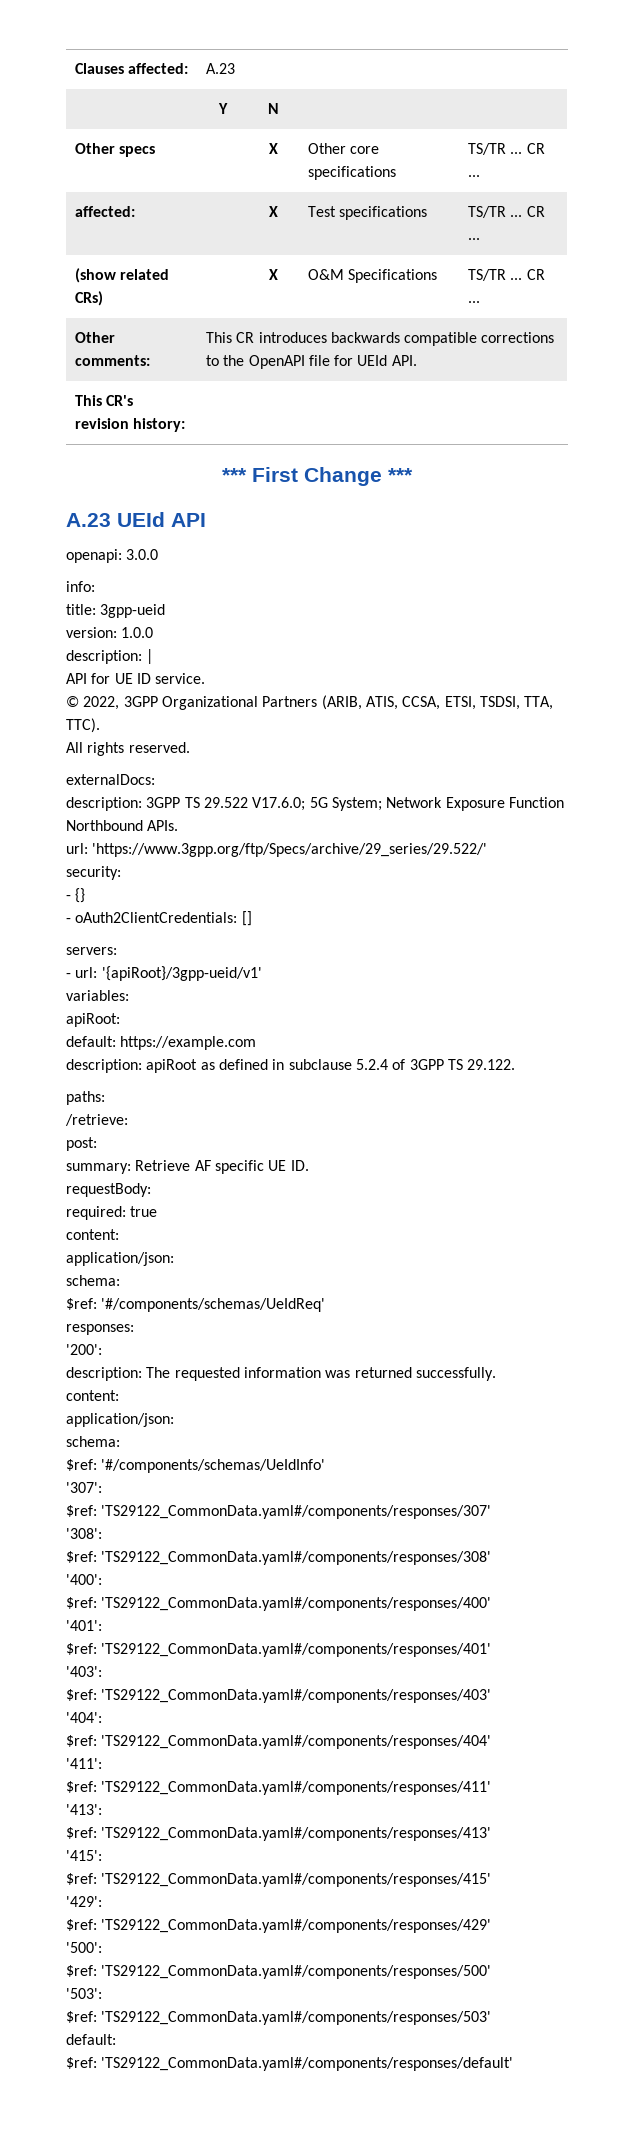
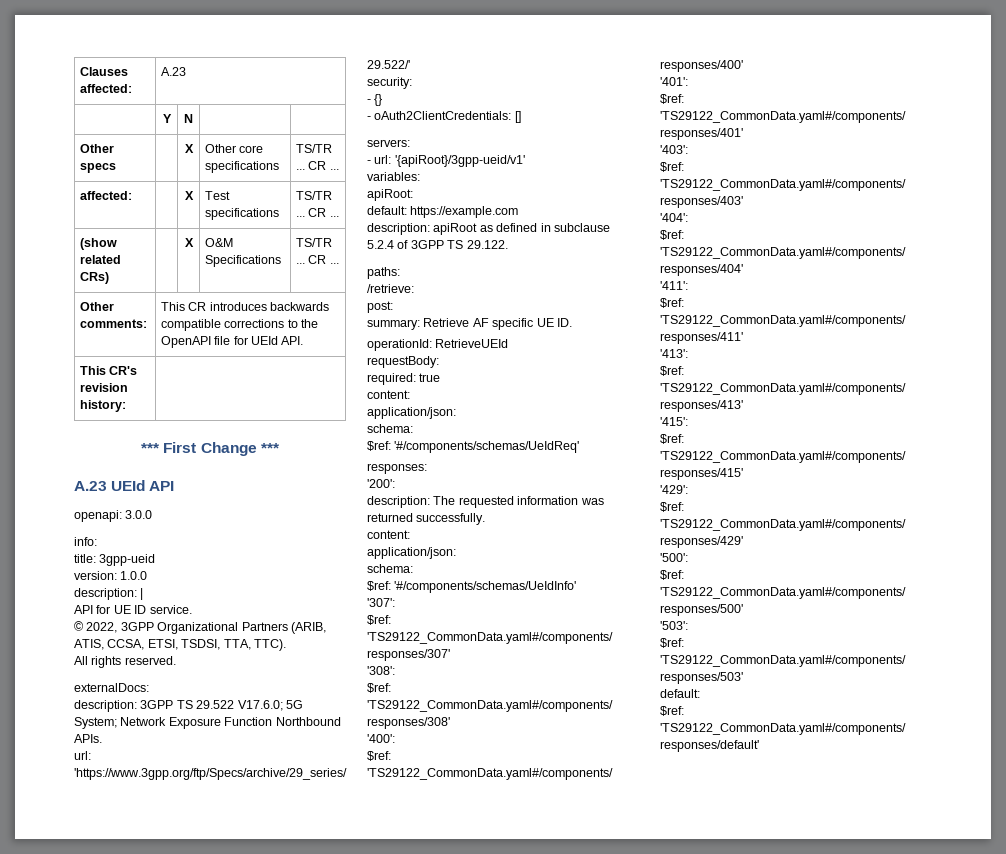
(309, 1165) none -> [367,339,509,351] // operationId: RetrieveUEId

